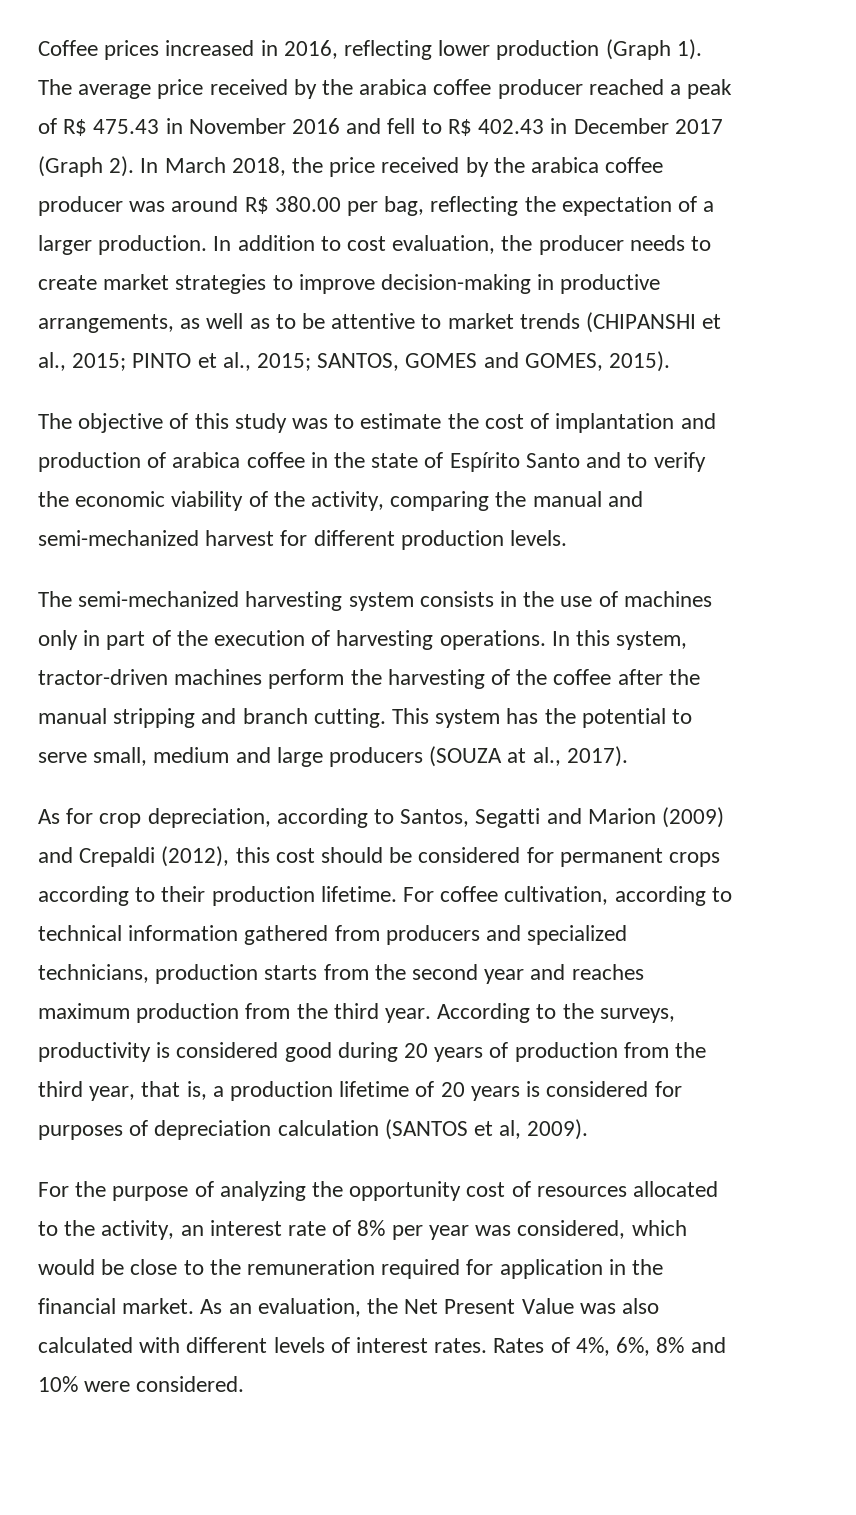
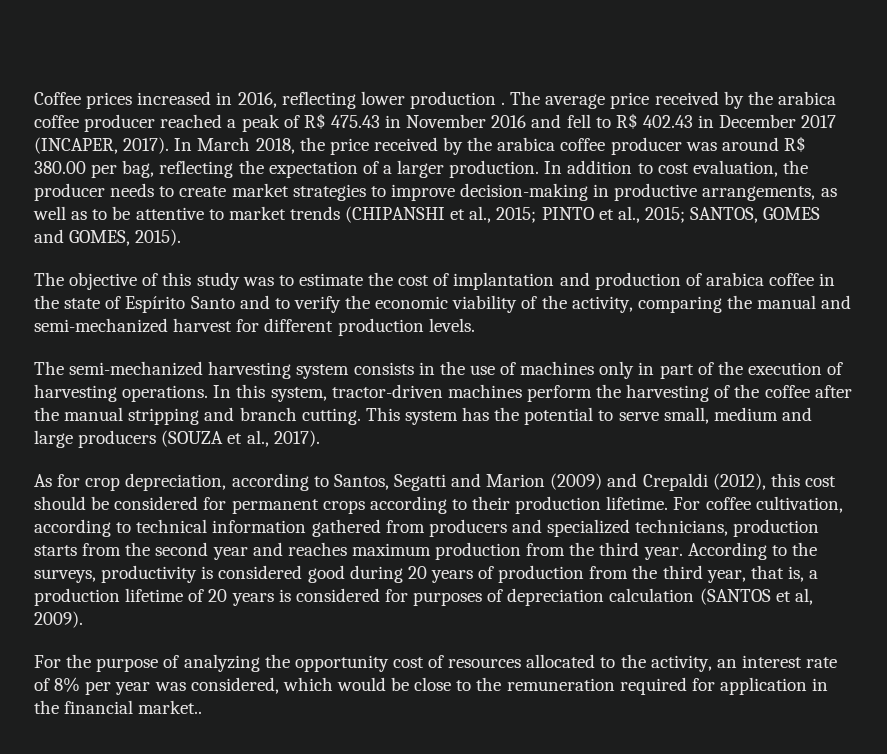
[605,39,702,60] (Graph 1). -> [501,102,506,105] .
[38,156,135,177] (Graph 2). -> [34,137,170,154] (INCAPER, 2017).
[507,748,527,763] at -> [227,433,243,444] et
[122,1298,660,1317] [38,1337,726,1356] [38,1376,245,1392] market. As an evaluation, the Net Present Value was also calculated with different levels of interest rates. Rates of 4%, 6%, 8% and 10% were considered. -> [138,700,203,714] market..

